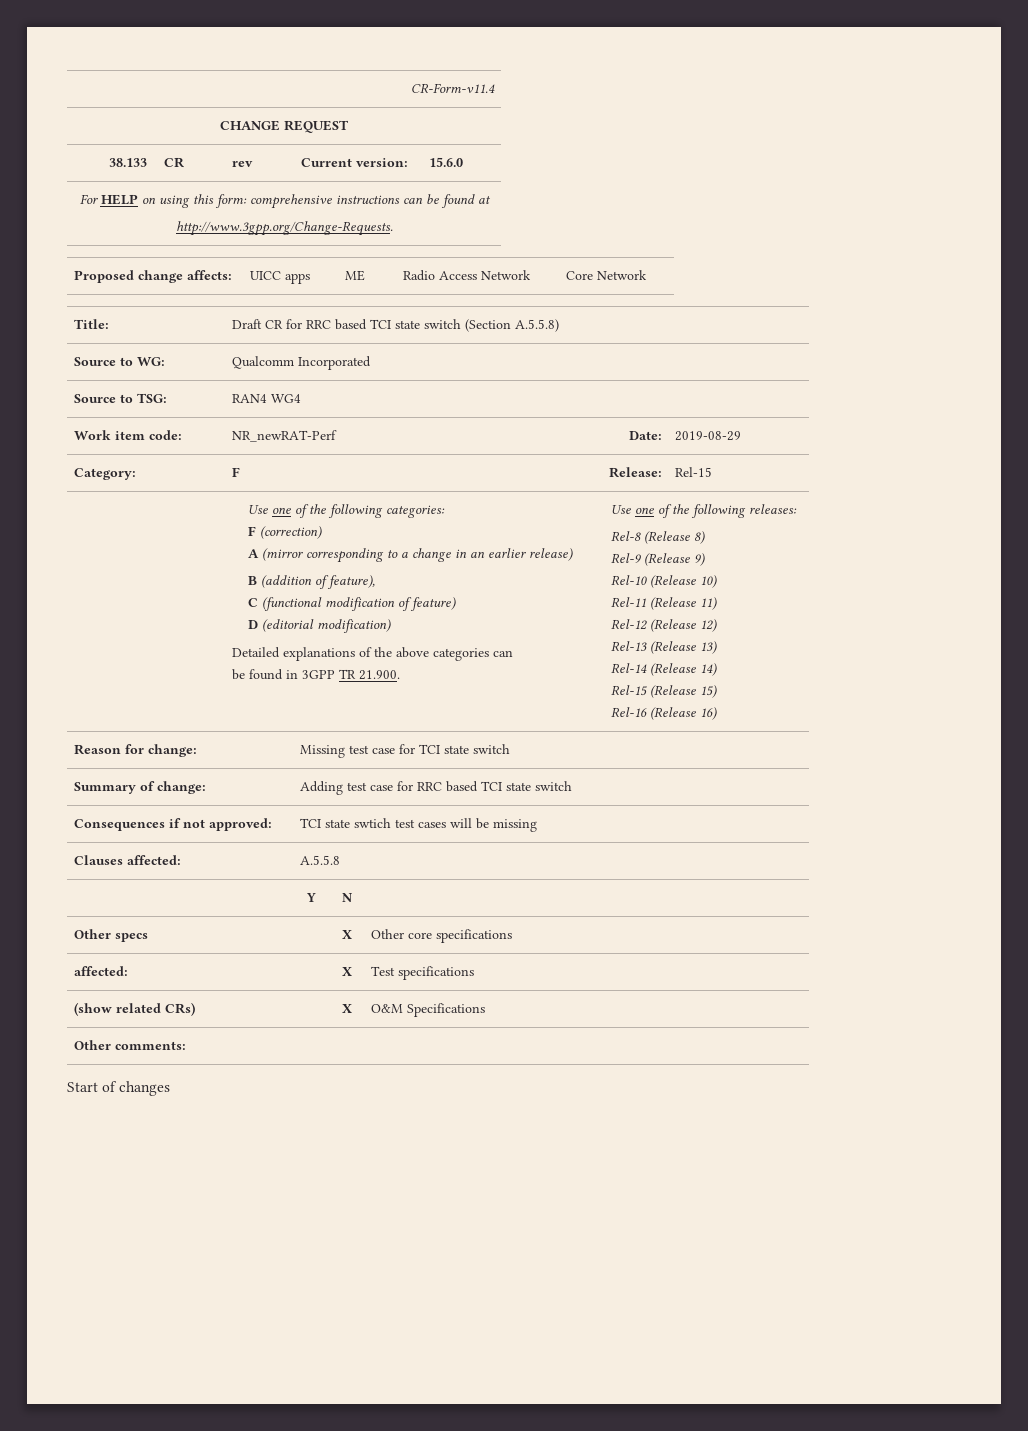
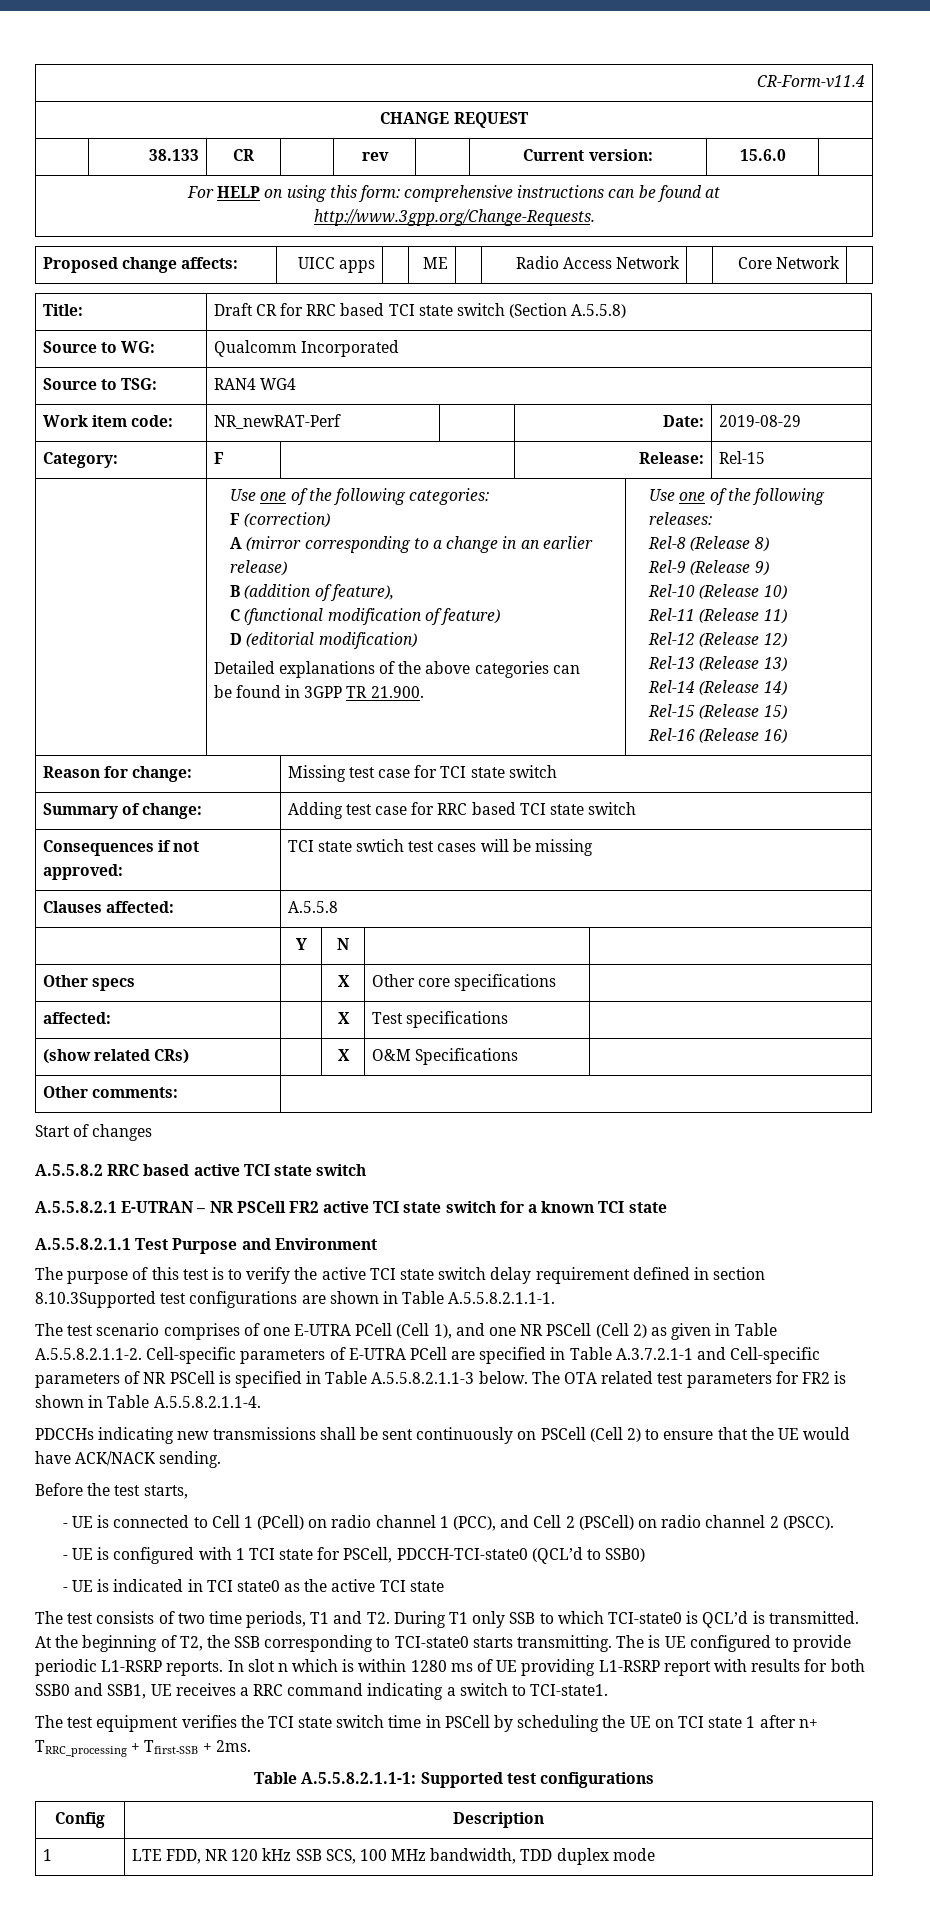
(171, 1088) none -> [35,1164,367,1176] [35,1201,667,1213] [35,1238,377,1254] [35,1267,766,1284] [35,1291,556,1308] [35,1323,777,1340] [35,1347,821,1364] [35,1371,847,1388] [35,1395,261,1408] [35,1427,851,1444] [35,1451,222,1468] [35,1483,188,1499] [62,1515,834,1531] [62,1547,646,1564] [62,1579,444,1592] [35,1611,859,1628] [35,1635,852,1652] [35,1659,865,1676] [35,1683,609,1700] [35,1715,818,1732] [35,1740,251,1757] [254,1772,654,1788] [55,1812,105,1828] [453,1812,544,1828] [42,1849,52,1861] [131,1848,655,1865] // A.5.5.8.2 RRC based active TCI state switch // A.5.5.8.2.1 E-UTRAN – NR PSCell FR2 active TCI state switch for a known TCI state // A.5.5.8.2.1.1 Test Purpose and Environment // The purpose of this test is to verify the active TCI state switch delay requirement defined in section 8.10.3Supported test configurations are shown in Table A.5.5.8.2.1.1-1. // The test scenario comprises of one E-UTRA PCell (Cell 1), and one NR PSCell (Cell 2) as given in Table A.5.5.8.2.1.1-2. Cell-specific parameters of E-UTRA PCell are specified in Table A.3.7.2.1-1 and Cell-specific parameters of NR PSCell is specified in Table A.5.5.8.2.1.1-3 below. The OTA related test parameters for FR2 is shown in Table A.5.5.8.2.1.1-4. // PDCCHs indicating new transmissions shall be sent continuously on PSCell (Cell 2) to ensure that the UE would have ACK/NACK sending. // Before the test starts, // - UE is connected to Cell 1 (PCell) on radio channel 1 (PCC), and Cell 2 (PSCell) on radio channel 2 (PSCC). // - UE is configured with 1 TCI state for PSCell, PDCCH-TCI-state0 (QCL’d to SSB0) // - UE is indicated in TCI state0 as the active TCI state // The test consists of two time periods, T1 and T2. During T1 only SSB to which TCI-state0 is QCL’d is transmitted. At the beginning of T2, the SSB corresponding to TCI-state0 starts transmitting. The is UE configured to provide periodic L1-RSRP reports. In slot n which is within 1280 ms of UE providing L1-RSRP report with results for both SSB0 and SSB1, UE receives a RRC command indicating a switch to TCI-state1. // The test equipment verifies the TCI state switch time in PSCell by scheduling the UE on TCI state 1 after n+ TRRC_processing + Tfirst-SSB + 2ms. // Table A.5.5.8.2.1.1-1: Supported test configurations // Config | Description // 1 | LTE FDD, NR 120 kHz SSB SCS, 100 MHz bandwidth, TDD duplex mode

